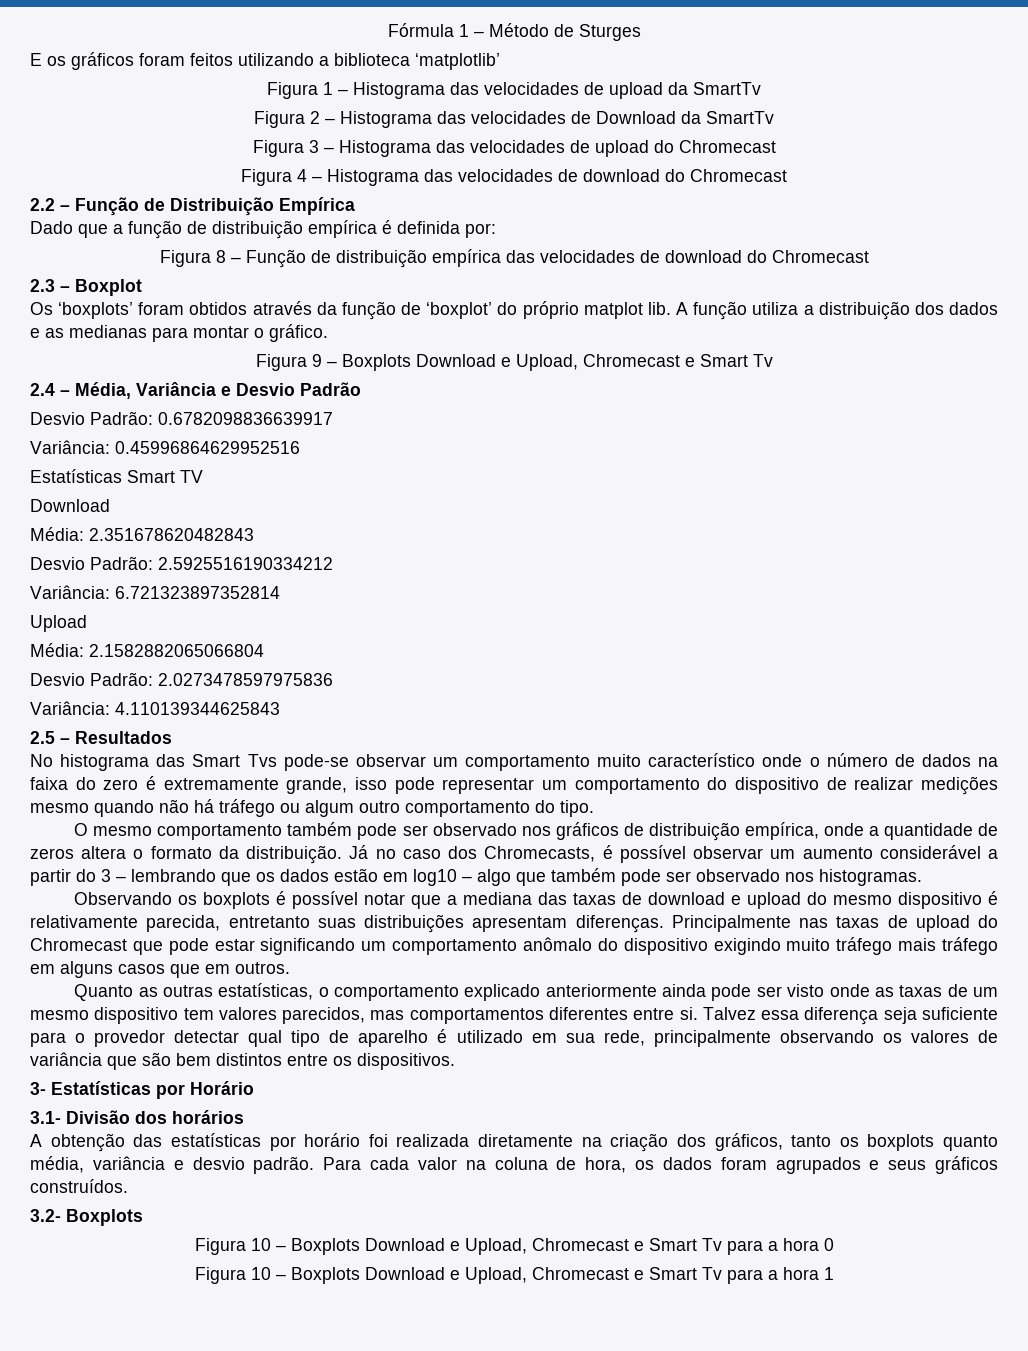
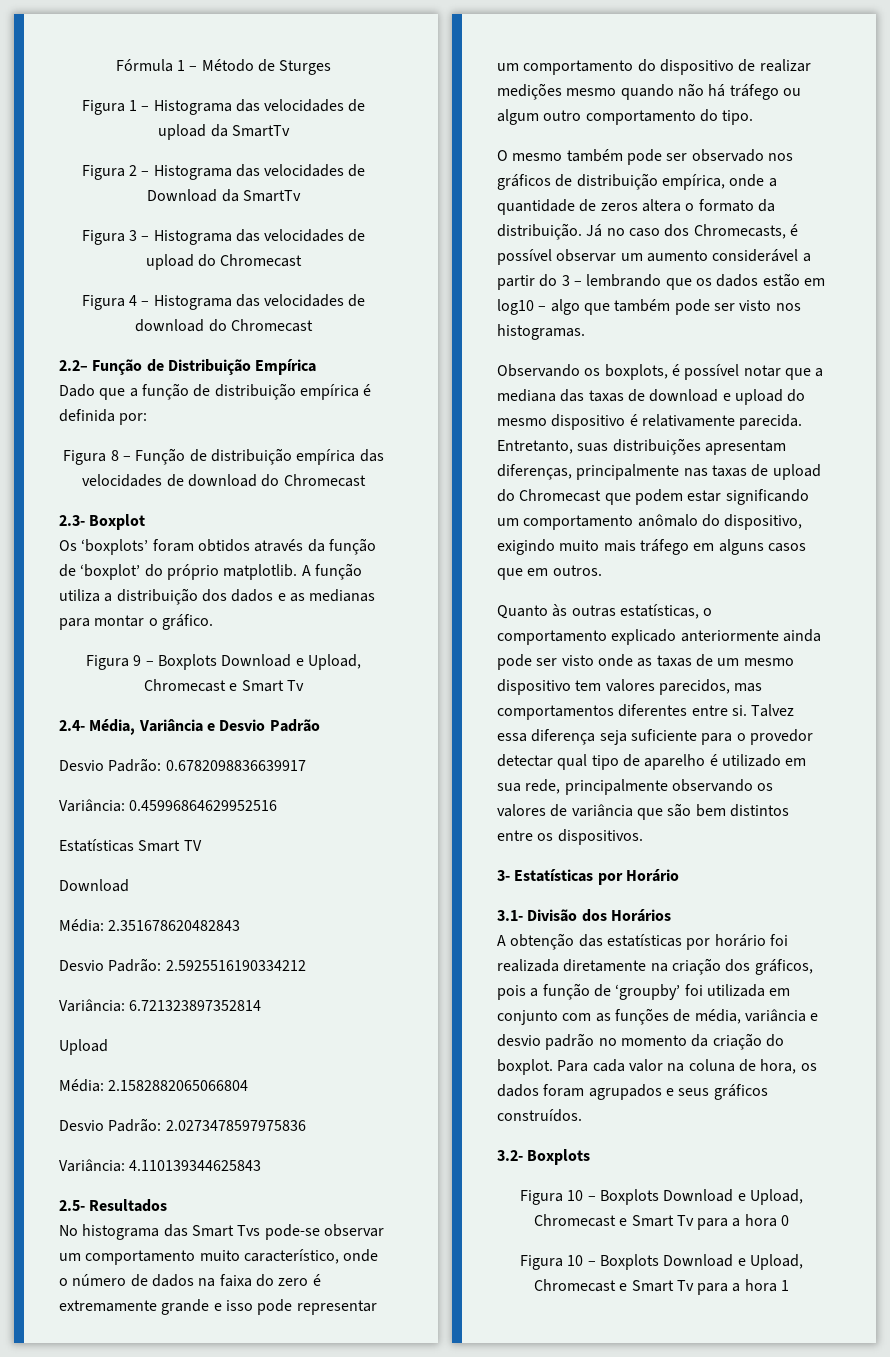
[30,52,500,70] // E os gráficos foram feitos utilizando a biblioteca ‘matplotlib’ -> (332, 67) none
[30,198,70,211] 2.2 – -> [59,360,88,371] 2.2–
[30,279,70,292] 2.3 – -> [59,515,85,526] 2.3-
[583,302,671,319] matplot lib. -> [223,564,298,580] matplotlib.
[30,383,70,396] 2.4 – -> [59,720,85,731] 2.4-
[30,731,70,744] 2.5 – -> [59,1200,85,1211] 2.5-
[648,753,756,767] característico -> [243,1249,339,1264] característico,
[286,777,348,794] grande, -> [161,1299,222,1315] grande e
[157,824,283,840] comportamento -> (563, 157) none
[696,869,780,882] observado -> [739,300,772,311] visto
[203,892,271,909] boxplots -> [604,364,668,380] boxplots,
[146,915,310,932] parecida, entretanto -> [739,414,803,430] [497,440,573,454] parecida. Entretanto,
[575,915,791,933] diferenças. Principalmente -> [497,464,680,480] diferenças, principalmente
[168,938,209,955] pode -> [634,489,683,505] podem
[623,938,708,955] dispositivo -> [724,514,803,530] dispositivo,
[836,937,893,955] tráfego -> (600, 545) none
[138,987,158,997] as -> [552,604,568,617] às
[172,1110,244,1124] horários -> [610,909,671,922] Horários
[791,1134,998,1151] [30,1156,315,1174] tanto os boxplots quanto média, variância e desvio padrão. -> [497,983,791,1000] [497,1008,819,1025] [497,1033,784,1050] [497,1059,553,1075] pois a função de ‘groupby’ foi utilizada em conjunto com as funções de média, variância e desvio padrão no momento da criação do boxplot.

